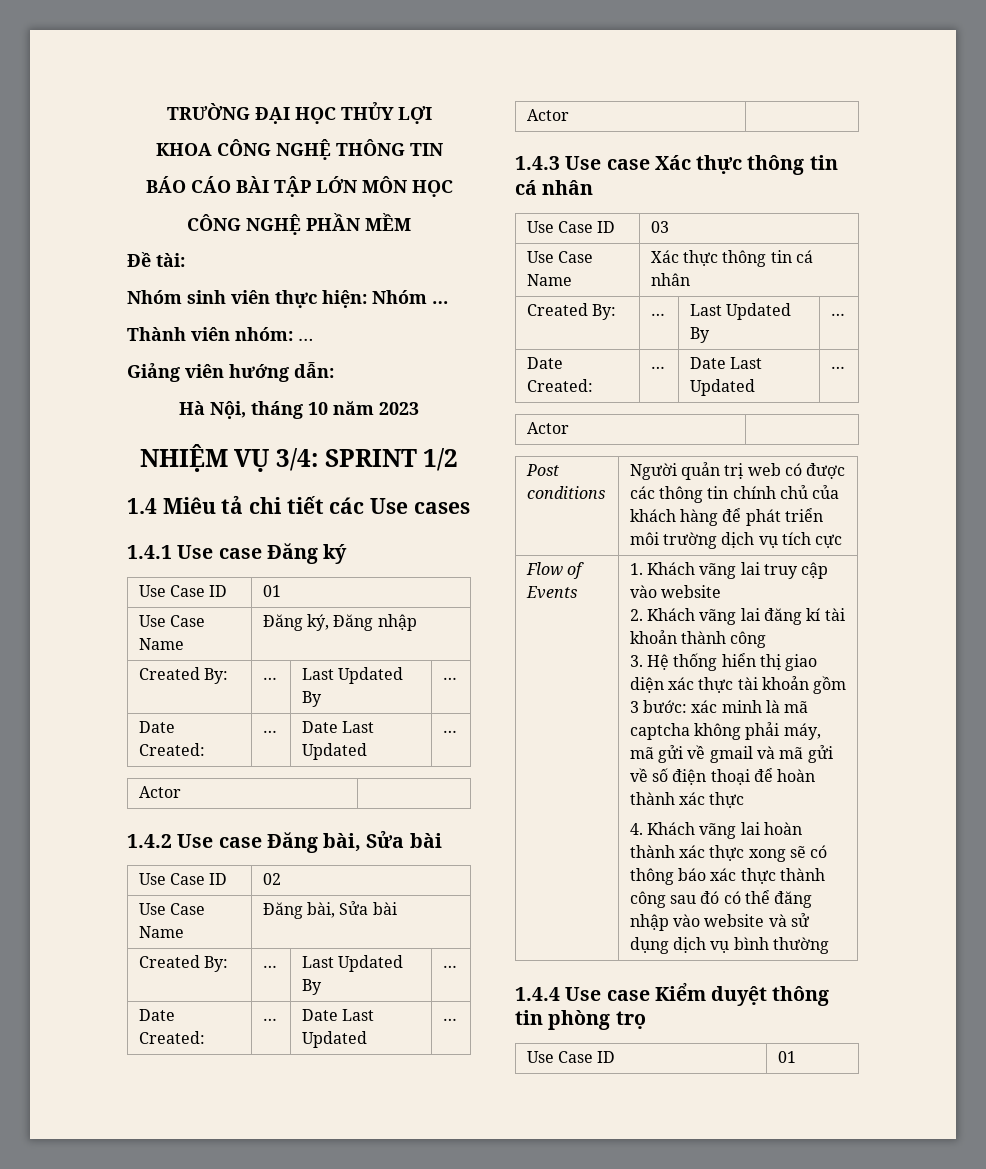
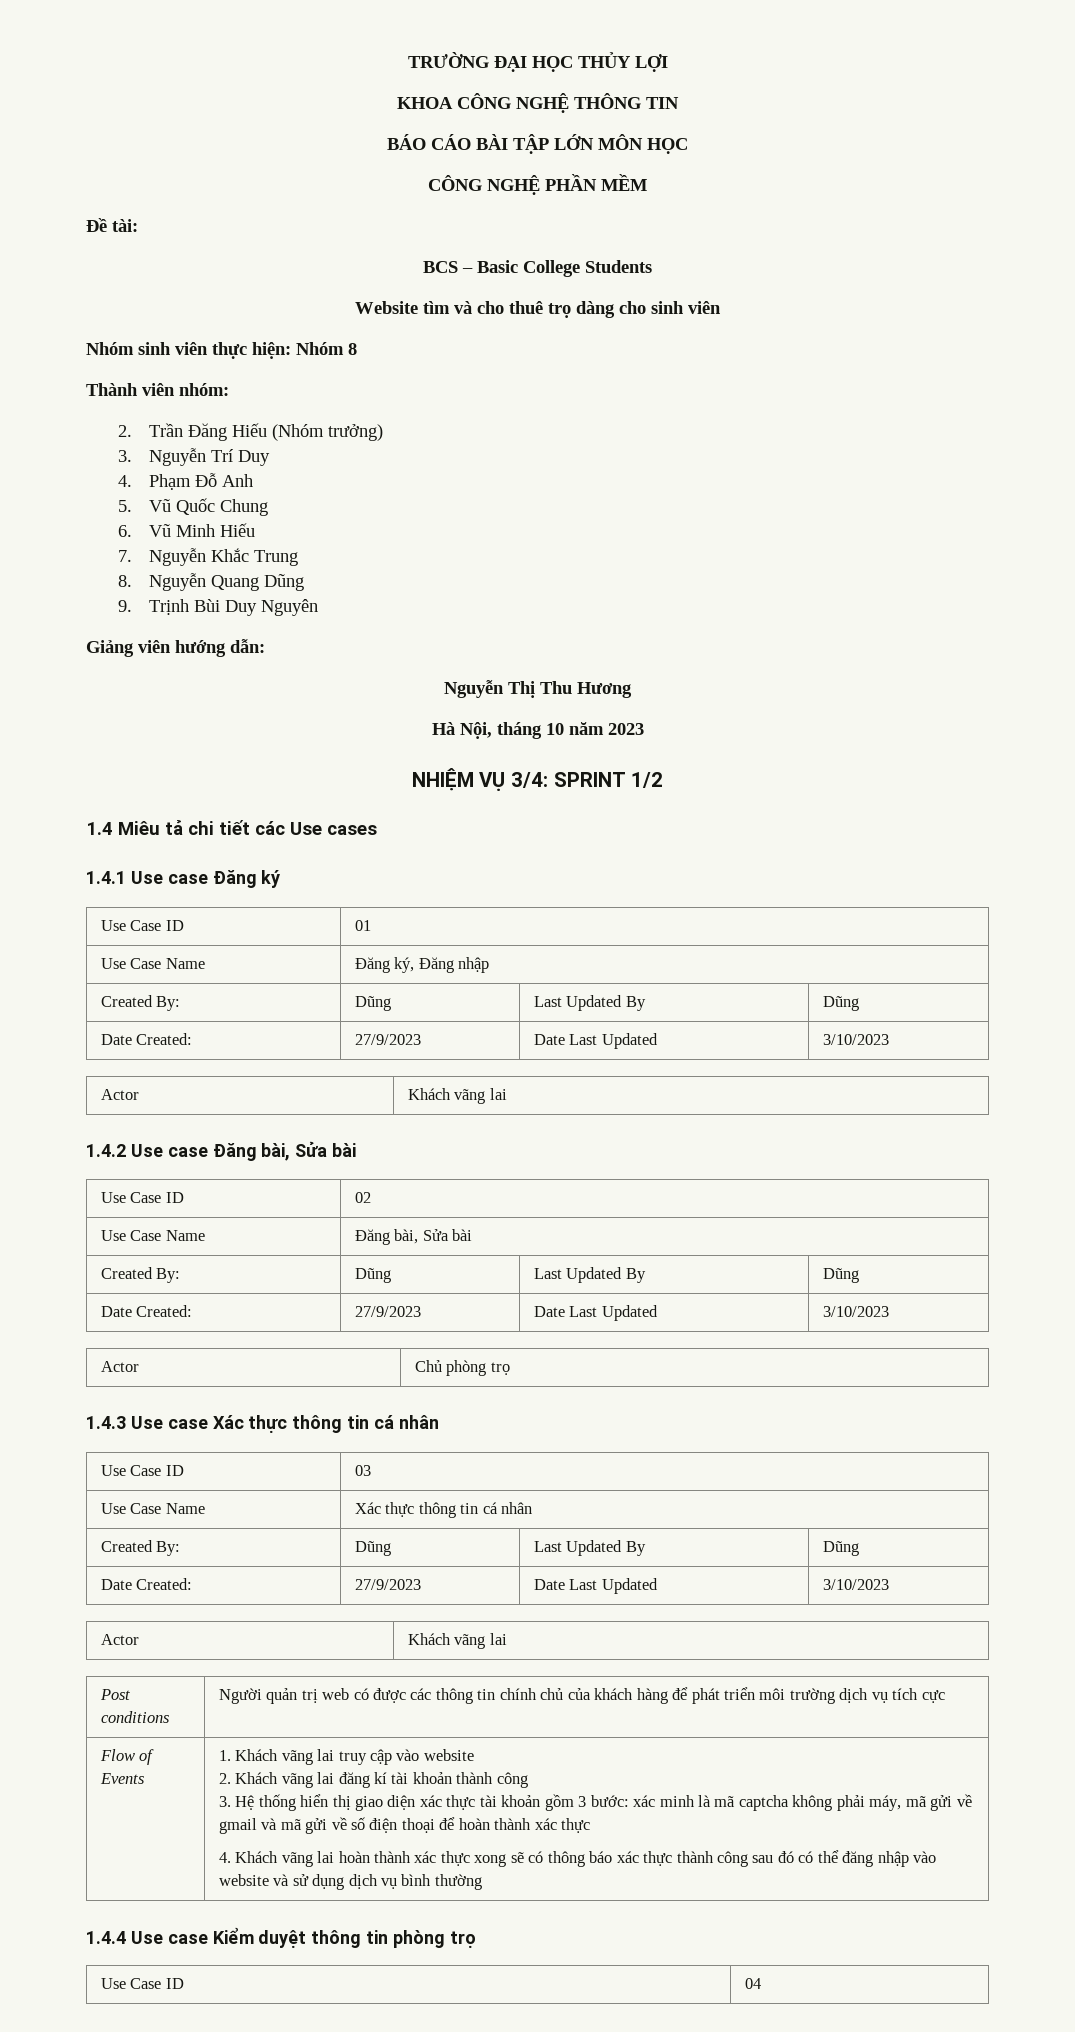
(185, 260) none -> [423,260,652,277] [355,301,721,318] // BCS – Basic College Students // Website tìm và cho thuê trọ dàng cho sinh viên
[432,301,448,304] … -> [348,343,357,355] 8
[298,338,313,341] … -> [117,423,384,441] [117,448,271,466] [117,473,254,490] [117,498,269,516] [117,523,256,537] [117,548,299,566] [117,573,305,591] [117,599,319,616] // 2. Trần Đăng Hiếu (Nhóm trưởng) // 3. Nguyễn Trí Duy // 4. Phạm Đỗ Anh // 5. Vũ Quốc Chung // 6. Vũ Minh Hiếu // 7. Nguyễn Khắc Trung // 8. Nguyễn Quang Dũng // 9. Trịnh Bùi Duy Nguyên
(334, 370) none -> [444,679,632,698] // Nguyễn Thị Thu Hương
[262,677,277,680] [301,667,403,684] [301,691,322,707] [442,677,457,680] [138,721,175,733] [138,743,205,756] [262,730,277,733] [301,721,374,733] [301,743,367,760] [442,730,457,733] [138,786,181,798] … | Last Updated By | … // Date Created: | … | Date Last Updated | … // Actor | -> [354,996,391,1011] [533,995,646,1011] [822,996,859,1011] [100,1033,193,1045] [354,1034,421,1045] [533,1033,658,1049] [822,1034,889,1045] [100,1089,139,1100] [407,1088,507,1104] Dũng | Last Updated By | Dũng // Date Created: | 27/9/2023 | Date Last Updated | 3/10/2023 // Actor | Khách vãng lai
[262,965,277,968] [301,955,403,972] [301,979,322,995] [442,965,457,968] [138,1009,175,1021] [138,1031,205,1044] [262,1018,277,1021] [301,1009,374,1021] [301,1031,367,1048] [442,1018,457,1021] [526,109,569,121] … | Last Updated By | … // Date Created: | … | Date Last Updated | … // Actor | -> [354,1268,391,1283] [533,1267,646,1283] [822,1268,859,1283] [100,1305,193,1317] [354,1306,421,1317] [533,1305,658,1321] [822,1306,889,1317] [100,1361,139,1372] [414,1360,510,1376] Dũng | Last Updated By | Dũng // Date Created: | 27/9/2023 | Date Last Updated | 3/10/2023 // Actor | Chủ phòng trọ
[650,313,665,316] [689,303,791,320] [689,327,710,343] [830,313,845,316] [526,357,563,369] [526,379,593,392] [650,366,665,369] [689,357,762,369] [689,379,755,396] [830,366,845,369] [526,422,569,434] … | Last Updated By | … // Date Created: | … | Date Last Updated | … // Actor | -> [354,1541,391,1556] [533,1540,646,1556] [822,1541,859,1556] [100,1578,193,1590] [354,1579,421,1590] [533,1578,658,1594] [822,1579,889,1590] [100,1634,139,1645] [407,1633,507,1649] Dũng | Last Updated By | Dũng // Date Created: | 27/9/2023 | Date Last Updated | 3/10/2023 // Actor | Khách vãng lai
[777,1051,796,1063] 01 -> [744,1978,761,1989] 04

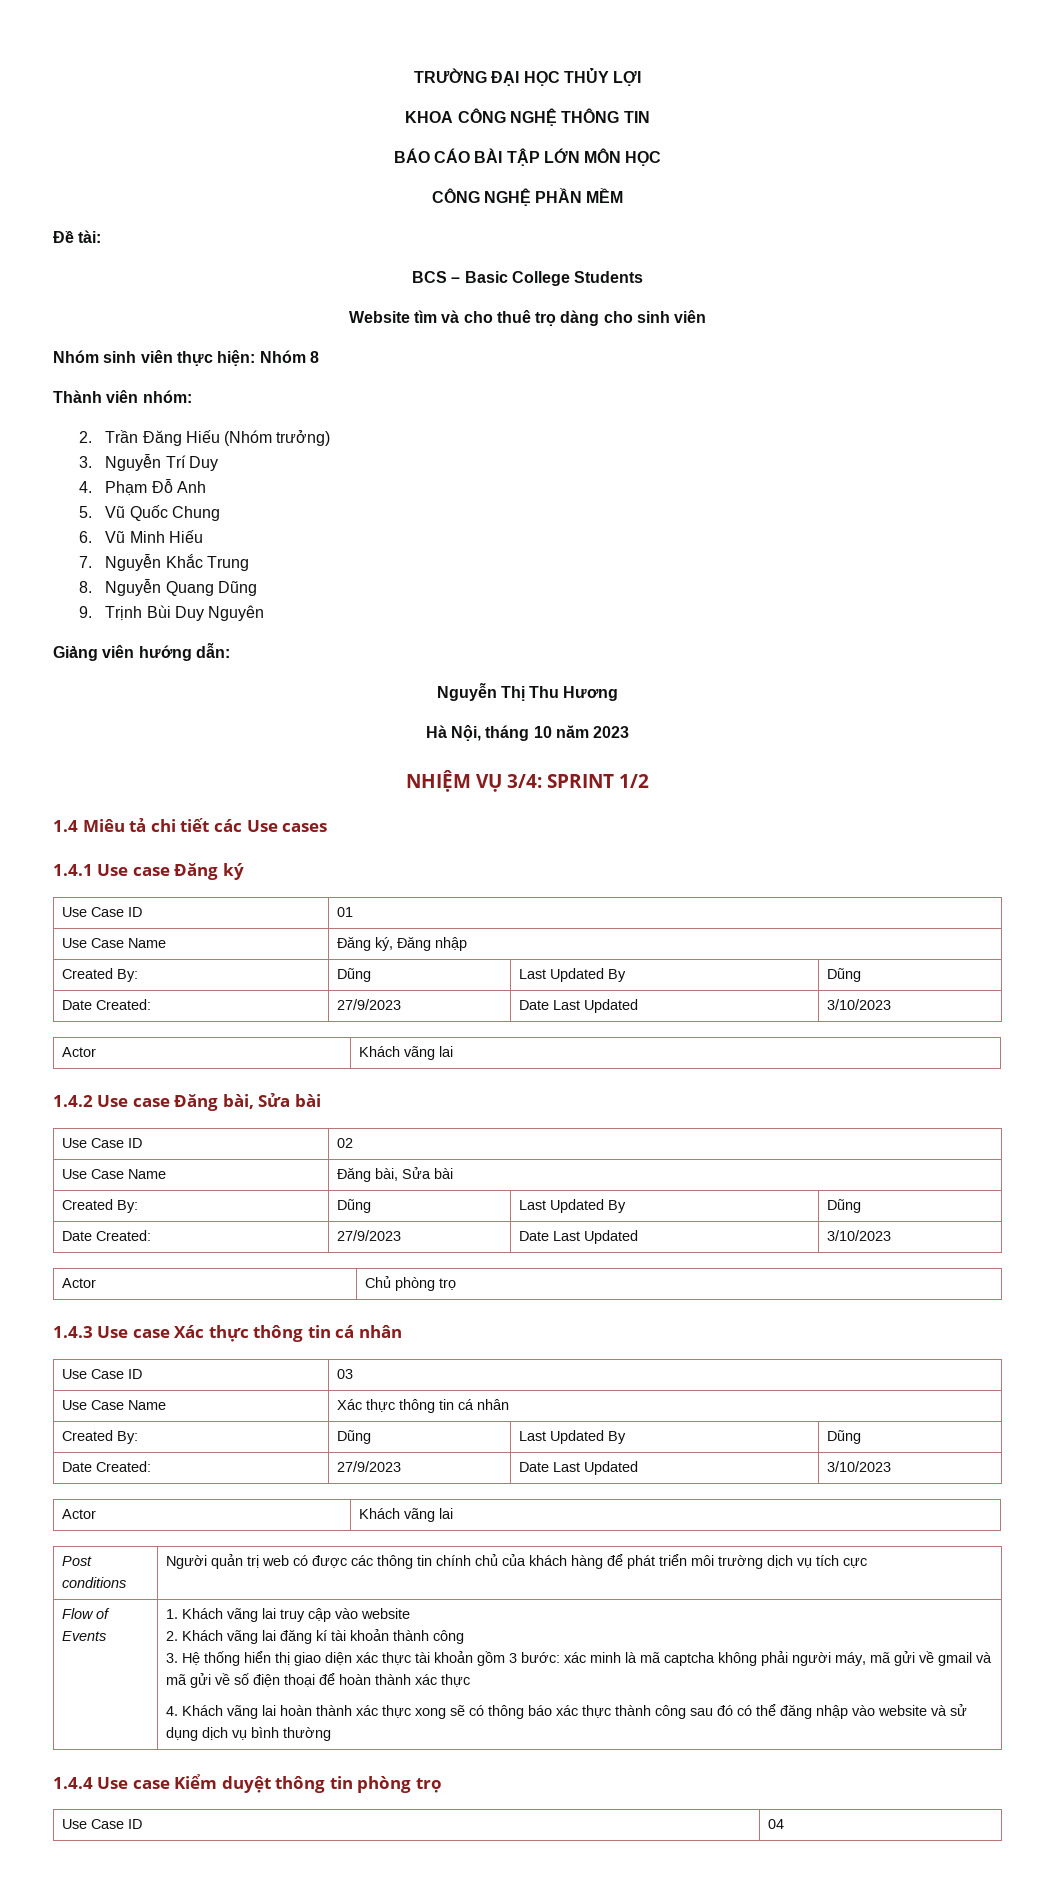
(865, 1803) none -> [791,1652,831,1666] người

